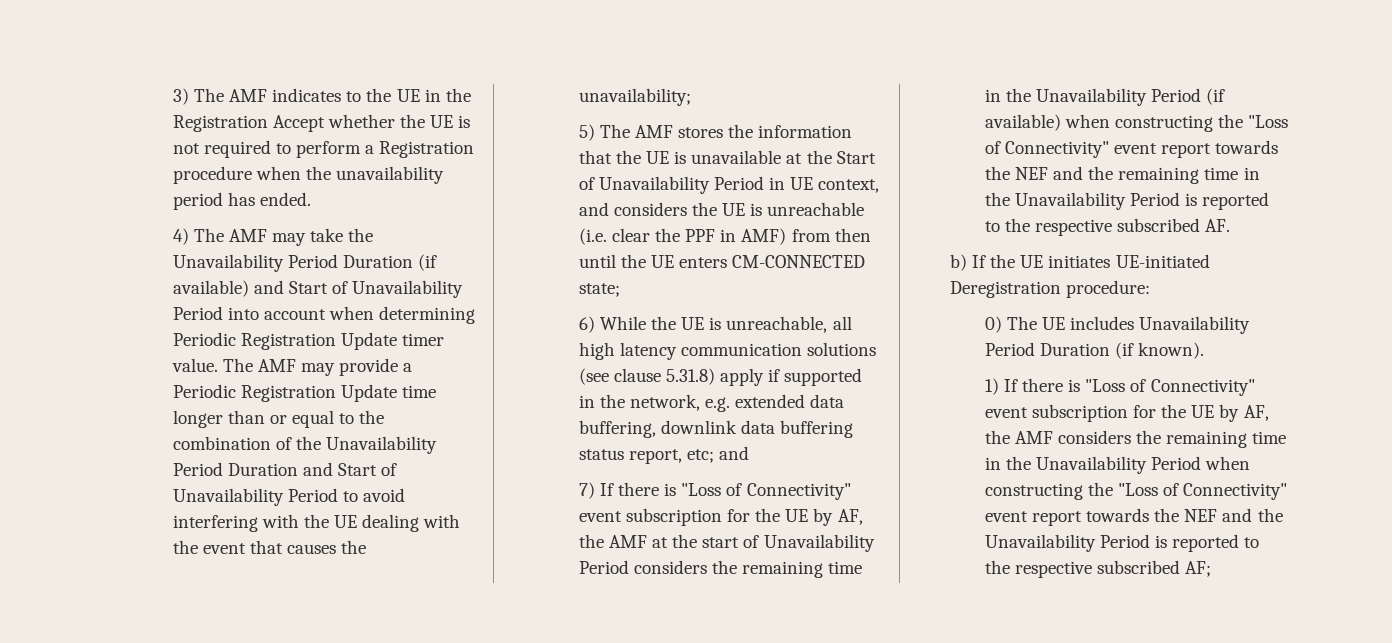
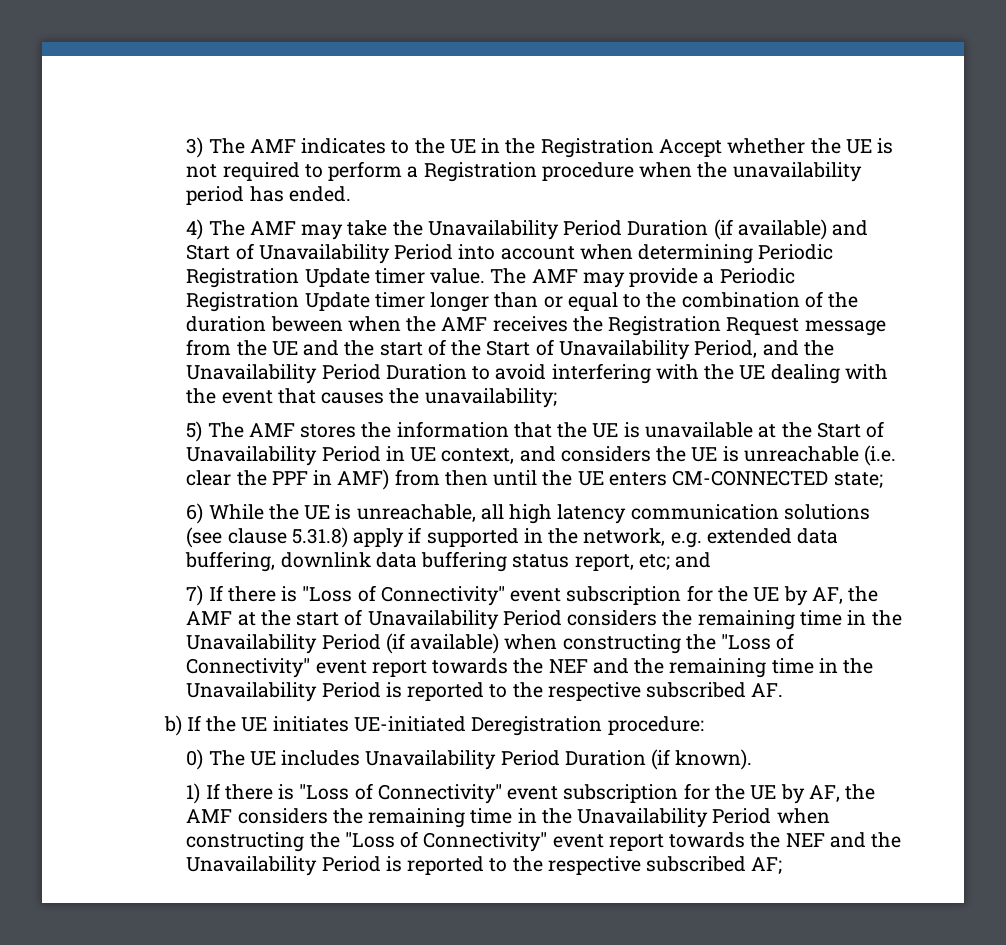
[402,385,437,398] time -> [374,292,425,308] timer
[326,436,438,454] [172,462,398,476] [172,488,338,506] Unavailability Period Duration and Start of Unavailability Period -> [186,316,886,336] [186,339,834,360] [186,364,467,384] duration beween when the AMF receives the Registration Request message from the UE and the start of the Start of Unavailability Period, and the Unavailability Period Duration

